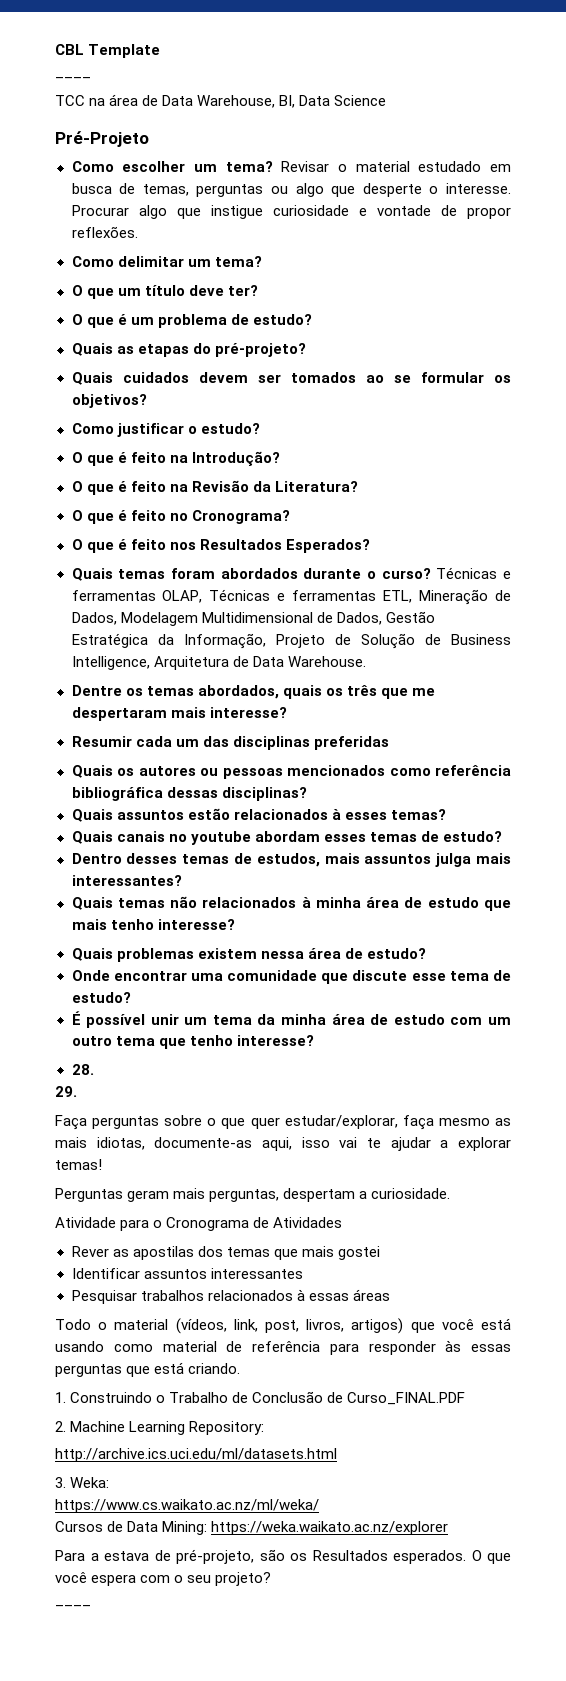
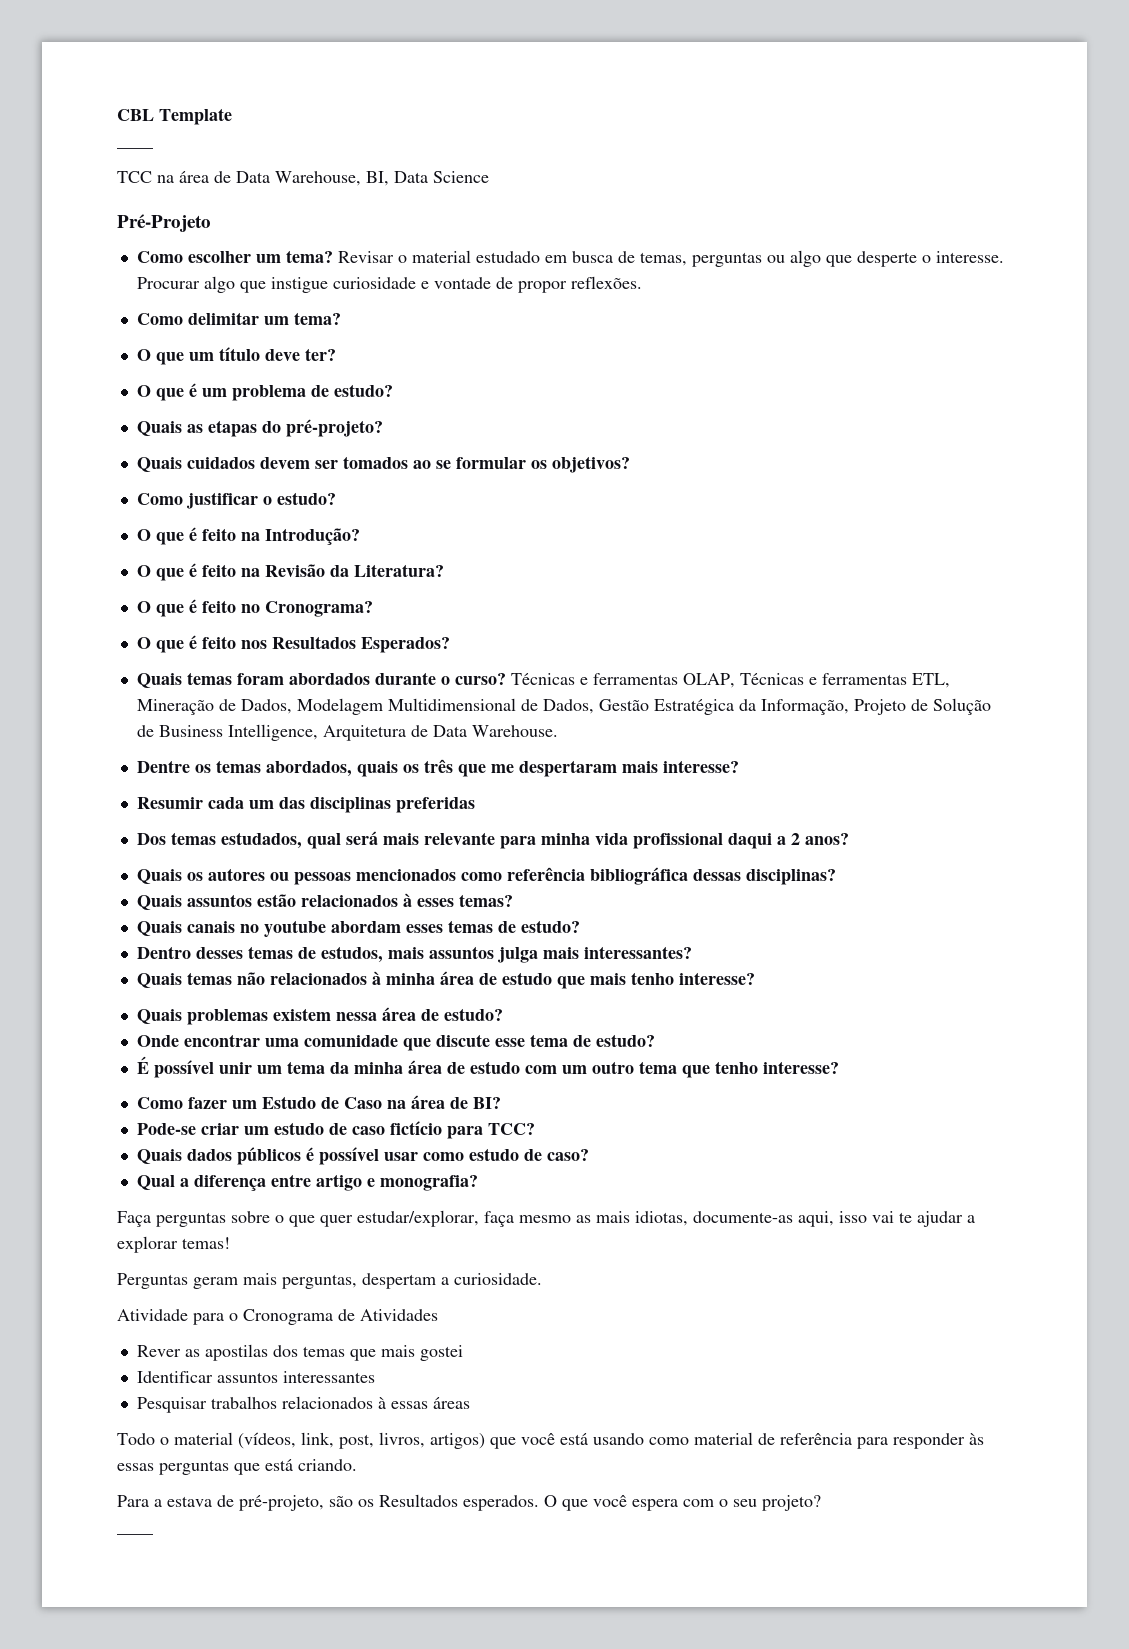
(389, 743) none -> [136,831,849,849] // Dos temas estudados, qual será mais relevante para minha vida profissional daqui a 2 anos?
[71,1064,94,1075] [55,1086,77,1097] 28. // 29. -> [136,1095,501,1109] [136,1121,535,1139] [136,1147,589,1165] [136,1174,478,1191] Como fazer um Estudo de Caso na área de BI? // Pode-se criar um estudo de caso fictício para TCC? // Quais dados públicos é possível usar como estudo de caso? // Qual a diferença entre artigo e monografia?
[55,1391,466,1405] [55,1421,265,1435] [55,1448,337,1462] [55,1477,110,1488] [55,1499,319,1513] [55,1521,449,1535] // 1. Construindo o Trabalho de Conclusão de Curso_FINAL.PDF // 2. Machine Learning Repository: // http://archive.ics.uci.edu/ml/datasets.html // 3. Weka: // https://www.cs.waikato.ac.nz/ml/weka/ // Cursos de Data Mining: https://weka.waikato.ac.nz/explorer -> (357, 1465) none

